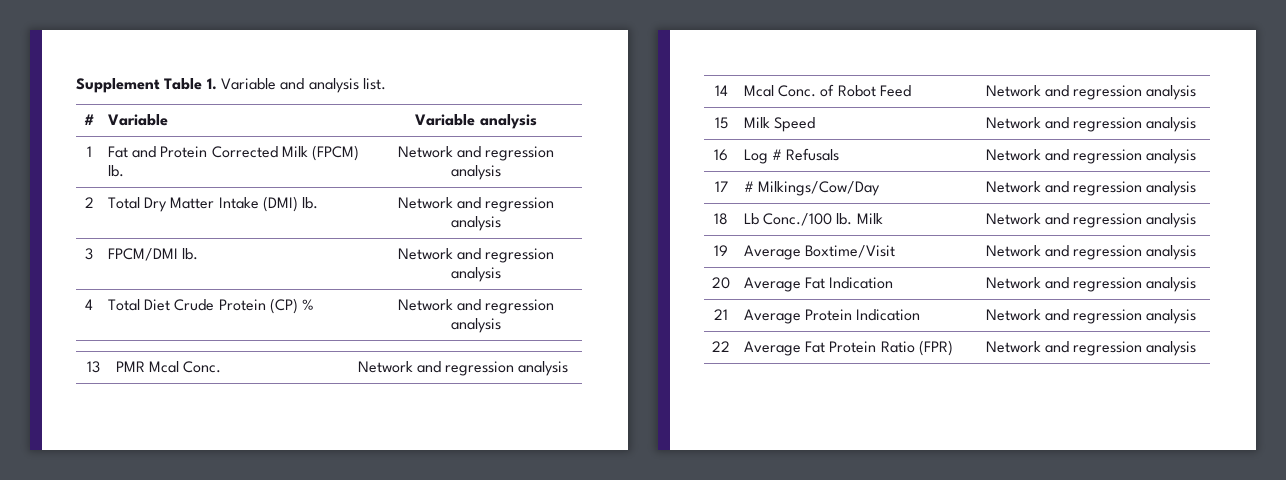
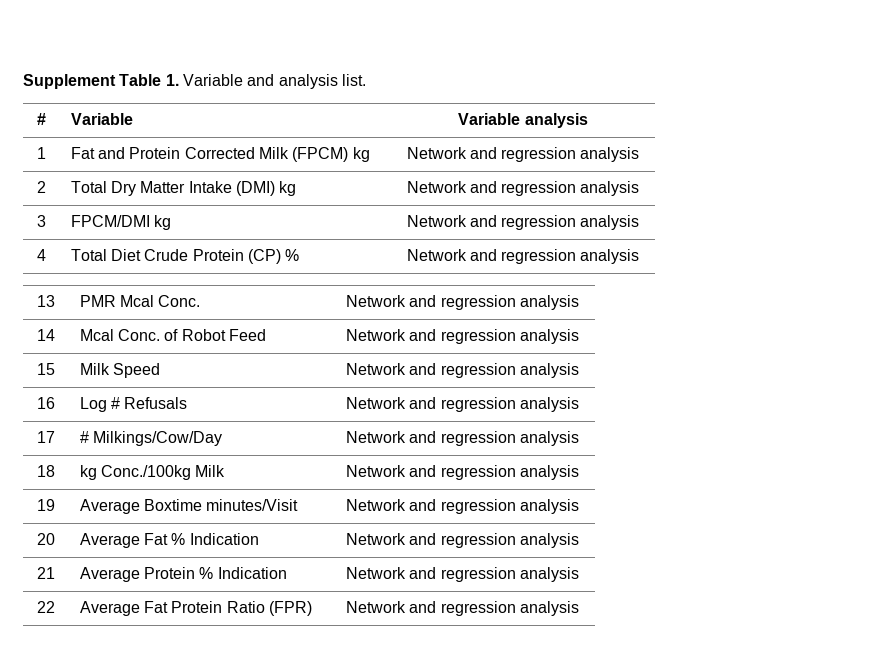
[107,165,124,177] lb. -> [352,147,370,162] kg
[302,197,319,209] lb. -> [279,181,297,196] kg
[181,248,198,260] lb. -> [153,215,171,230] kg
[743,213,853,226] Lb Conc./100 lb. -> [79,465,191,480] kg Conc./100kg
[804,245,895,258] Boxtime/Visit -> [143,499,299,511] Boxtime minutes/Visit
(825, 283) none -> [171,533,186,545] %
(852, 315) none -> [199,567,214,579] %

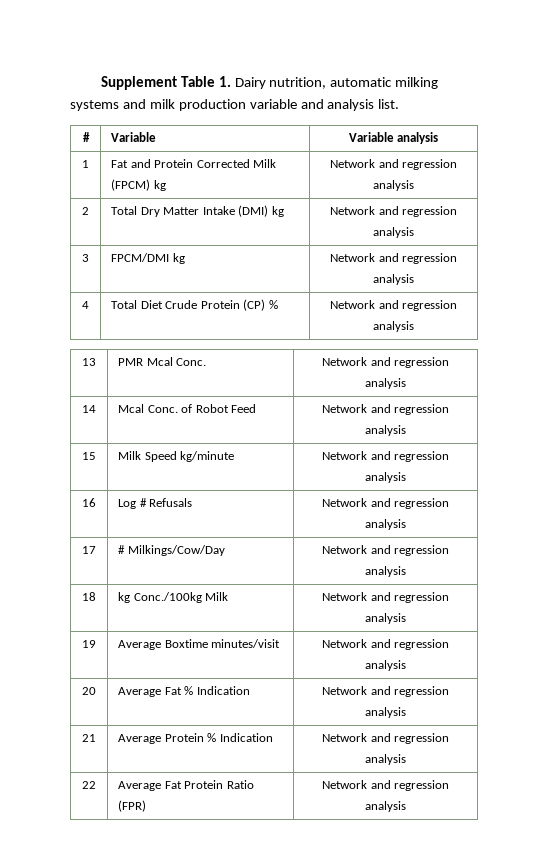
[182,74,243,86] Variable -> [234,77,439,89] [70,99,297,111] Dairy nutrition, automatic milking systems and milk production variable
(160, 370) none -> [180,451,235,462] kg/minute
[206,499,299,511] minutes/Visit -> [211,639,281,648] minutes/visit

